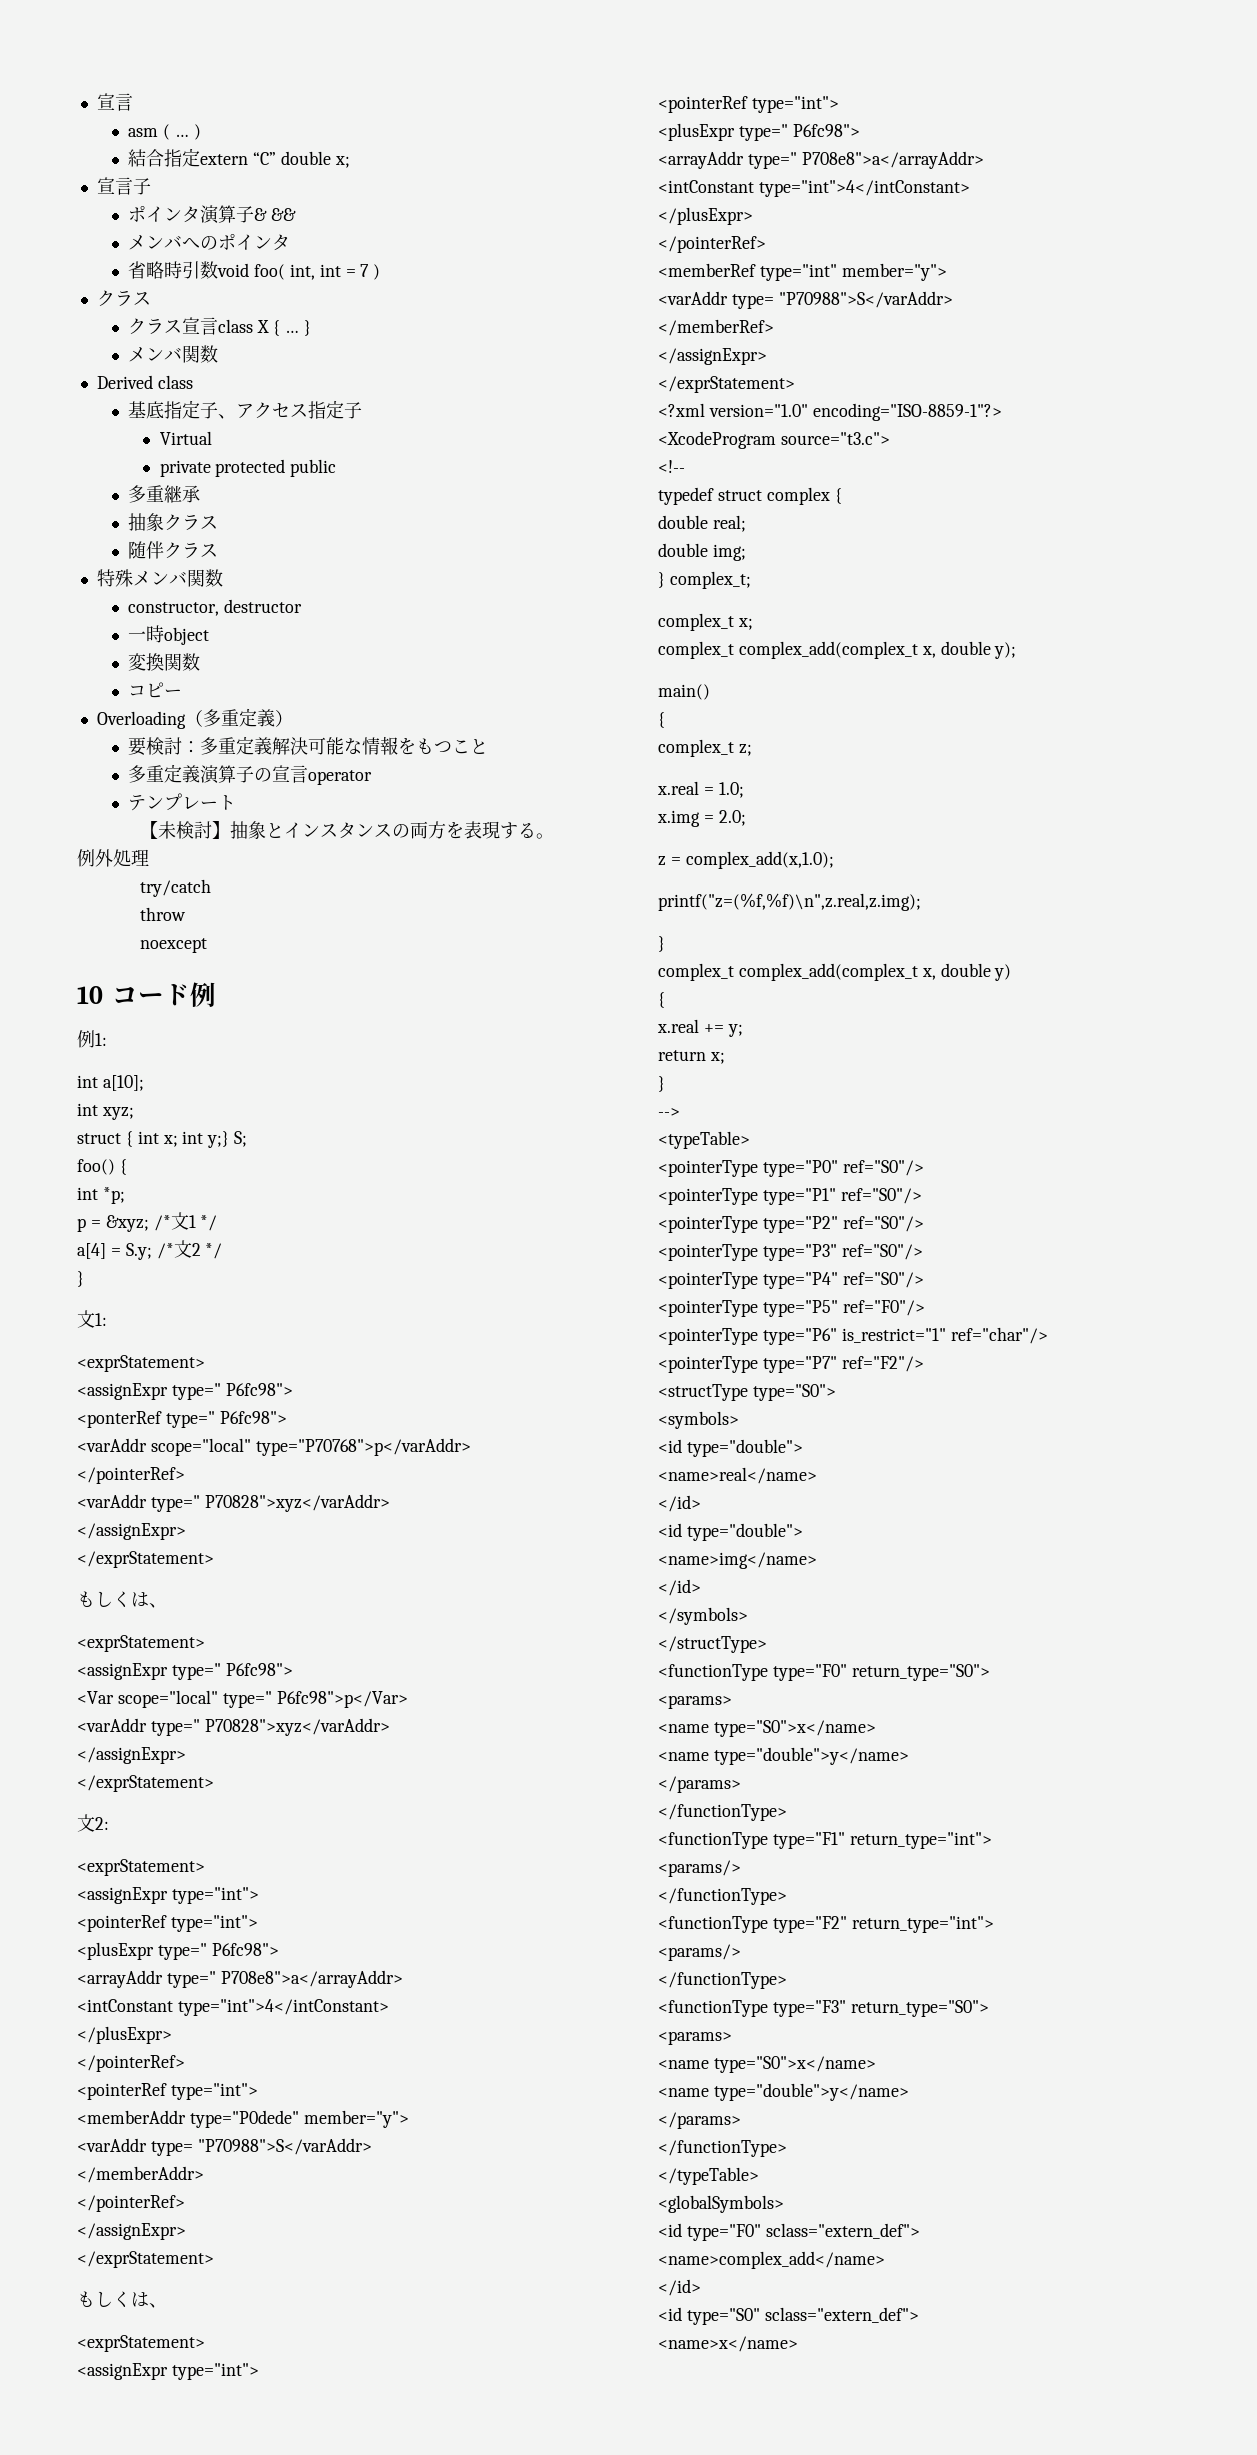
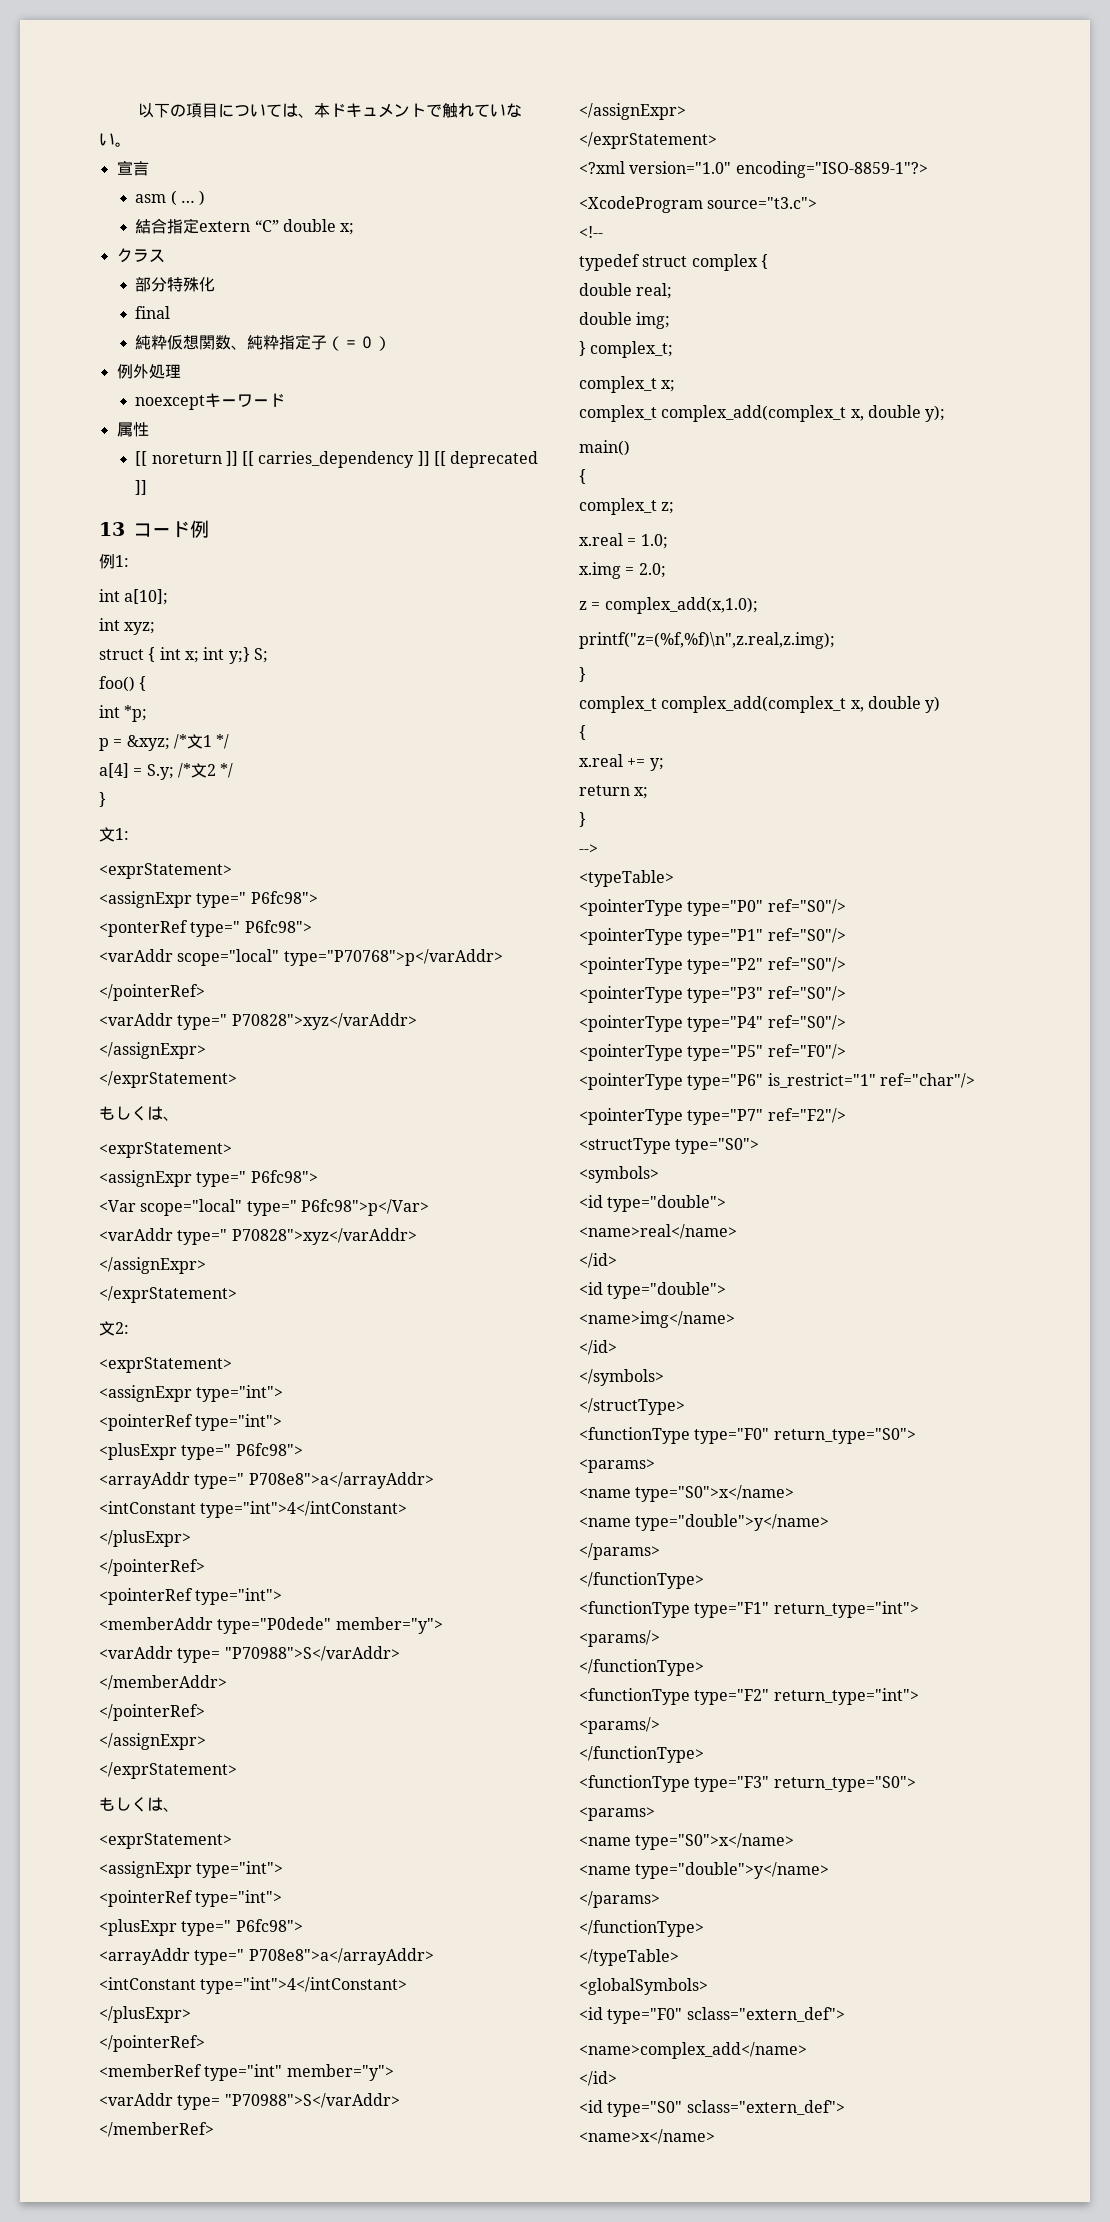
(96, 101) none -> [137,103,522,118] [99,133,131,147] 以下の項目については、本ドキュメントで触れていない。 //
[96,177,151,195] [128,205,297,224] [128,234,291,251] [128,261,381,280] [96,290,151,307] [128,317,311,336] [128,345,219,363] [96,375,193,389] [128,400,363,419] [159,431,212,445] [159,459,337,477] [128,485,201,503] [128,513,219,531] [128,541,219,559] [96,569,223,587] [128,599,303,616] [128,625,210,645] [128,653,201,671] [128,682,183,698] [96,708,293,729] [128,736,489,756] [128,764,373,785] [128,793,237,811] [139,821,554,839] [77,849,149,867] [139,879,211,897] [139,907,186,921] [139,938,207,953] [77,986,103,1004] 宣言子 // ポインタ演算子& && // メンバへのポインタ // 省略時引数void foo( int, int = 7 ) // クラス // クラス宣言class X { … } // メンバ関数 // Derived class // 基底指定子、アクセス指定子 // Virtual // private protected public // 多重継承 // 抽象クラス // 随伴クラス // 特殊メンバ関数 // constructor, destructor // 一時object // 変換関数 // コピー // Overloading（多重定義） // 要検討：多重定義解決可能な情報をもつこと // 多重定義演算子の宣言operator // テンプレート // 【未検討】抽象とインスタンスの両方を表現する。 // 例外処理 // try/catch // throw // noexcept // 10 -> [116,248,165,263] [135,277,216,292] [135,306,171,319] [135,334,392,351] [116,364,181,379] [135,393,286,410] [116,422,149,437] [135,451,539,468] [135,480,148,495] [99,522,125,536] クラス // 部分特殊化 // final // 純粋仮想関数、純粋指定子（＝０） // 例外処理 // noexceptキーワード // 属性 // [[ noreturn ]] [[ carries_dependency ]] [[ deprecated ]] // 13

